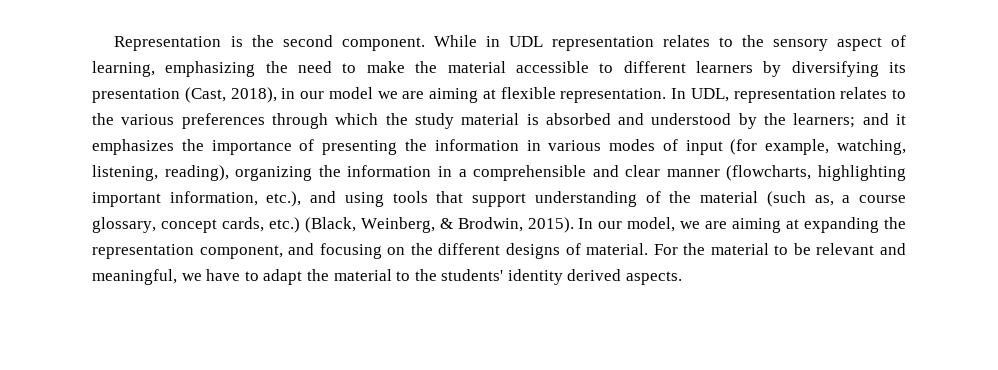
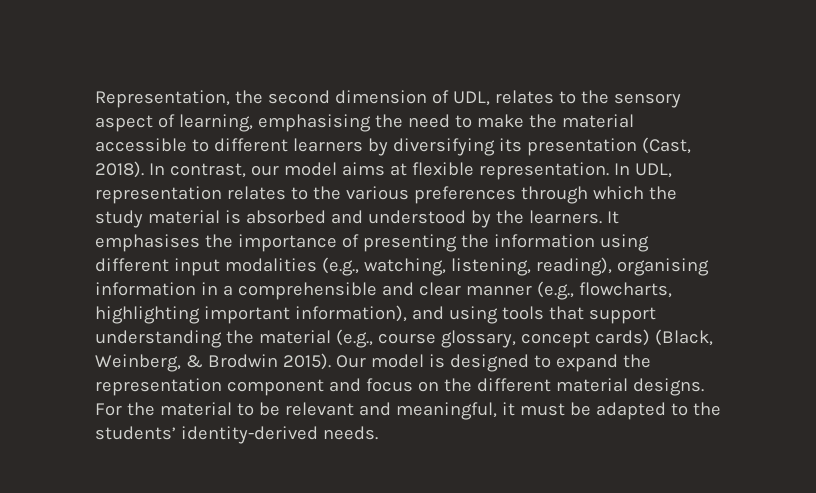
[114,35,654,51] Representation is the second component. While in UDL representation -> [95,90,490,108] Representation, the second dimension of UDL,
[165,61,256,77] emphasizing -> [257,114,371,132] emphasising
[230,87,478,103] 2018), in our model we are aiming -> [95,161,385,178] 2018). In contrast, our model aims
[793,113,906,128] [92,139,174,155] learners; and it emphasizes -> [528,210,619,224] [95,234,200,252] learners. It emphasises
[526,139,830,155] in various modes of input (for example, -> [599,234,649,252] [95,257,359,276] using different input modalities (e.g.,
[235,165,341,181] organizing the -> [616,258,709,276] organising
[726,165,907,181] [92,191,302,207] (flowcharts, highlighting important information, etc.), -> [536,281,672,300] [95,305,407,324] (e.g., flowcharts, highlighting important information),
[645,191,851,207] of the material (such as, a -> [225,329,373,348] the material (e.g.,
[221,217,300,233] cards, etc.) -> [594,329,650,346] cards)
[457,217,906,233] [92,243,649,259] Brodwin, 2015). In our model, we are aiming at expanding the representation component, and focusing on the different designs of material. -> [207,353,651,372] [95,378,704,396] Brodwin 2015). Our model is designed to expand the representation component and focus on the different material designs.
[181,269,683,285] we have to adapt the material to the students' identity derived aspects. -> [501,402,721,420] [95,426,378,444] it must be adapted to the students’ identity-derived needs.

